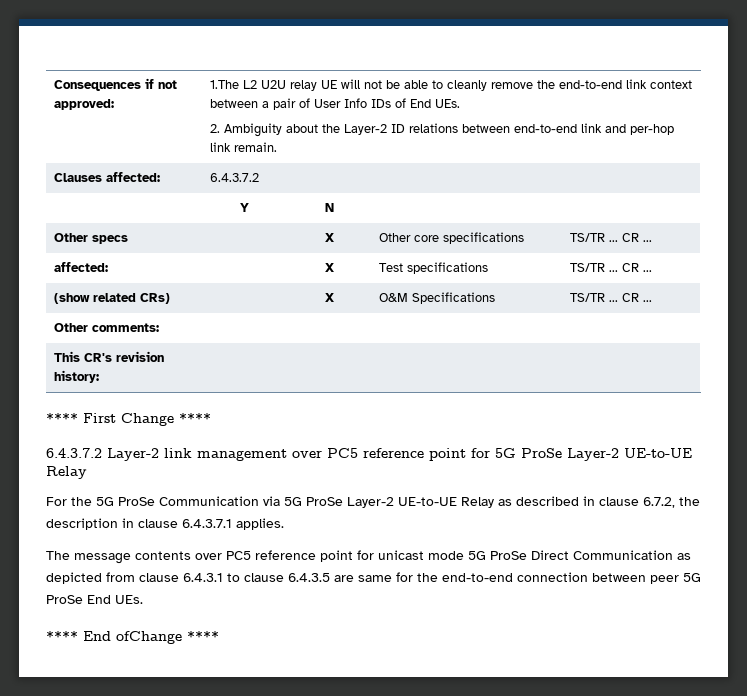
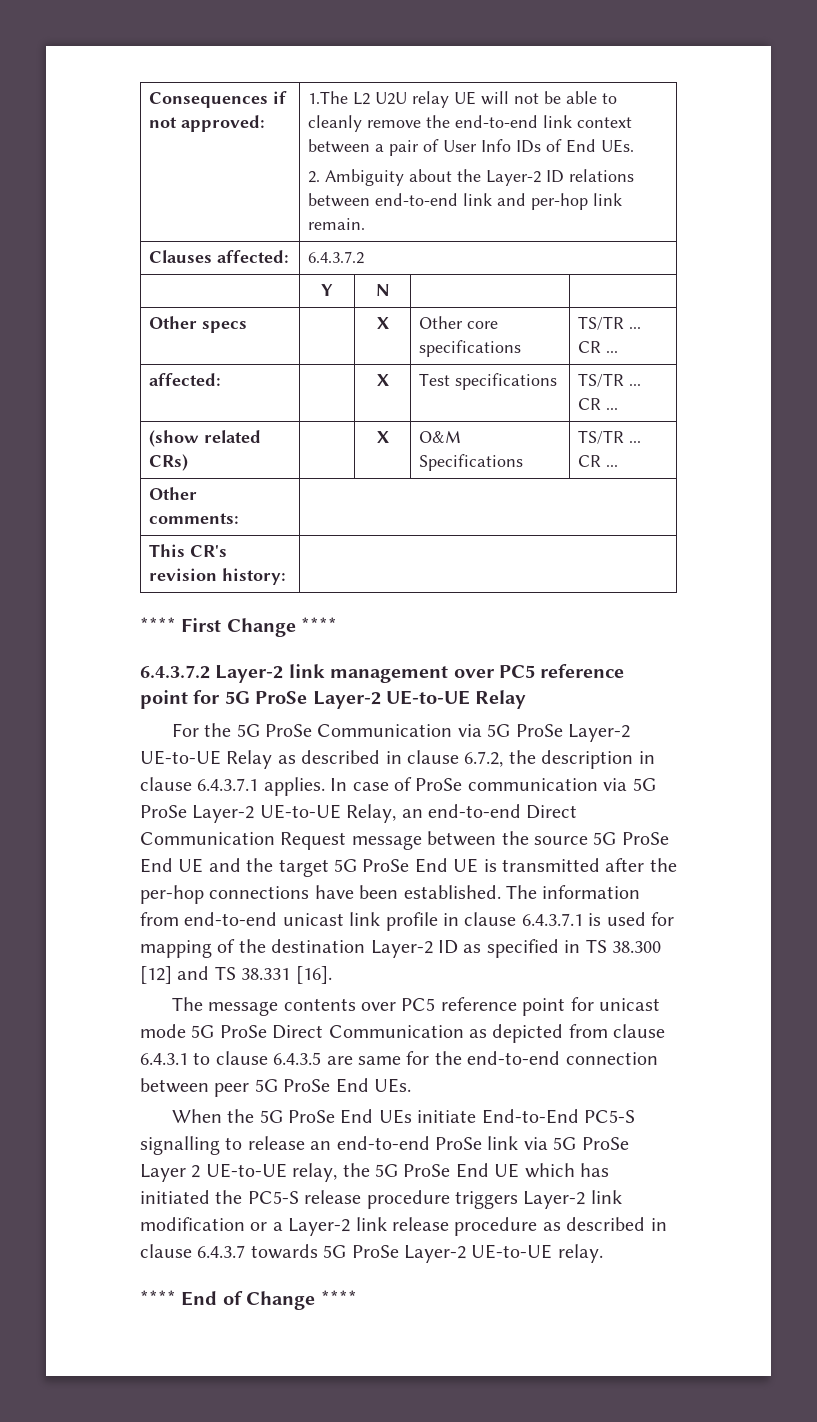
(284, 524) none -> [330,777,656,791] [140,804,578,823] [140,831,669,850] [140,858,677,877] [140,885,641,904] [140,912,674,931] [140,939,661,958] [140,966,332,984] In case of ProSe communication via 5G ProSe Layer-2 UE-to-UE Relay, an end-to-end Direct Communication Request message between the source 5G ProSe End UE and the target 5G ProSe End UE is transmitted after the per-hop connections have been established. The information from end-to-end unicast link profile in clause 6.4.3.7.1 is used for mapping of the destination Layer-2 ID as specified in TS 38.300 [12] and TS 38.331 [16].
(143, 599) none -> [171,1109,635,1124] [140,1136,629,1155] [140,1163,609,1182] [140,1190,622,1209] [140,1217,667,1236] [140,1244,603,1263] // When the 5G ProSe End UEs initiate End-to-End PC5-S signalling to release an end-to-end ProSe link via 5G ProSe Layer 2 UE-to-UE relay, the 5G ProSe End UE which has initiated the PC5-S release procedure triggers Layer-2 link modification or a Layer-2 link release procedure as described in clause 6.4.3.7 towards 5G ProSe Layer-2 UE-to-UE relay.
[116,631,182,644] ofChange -> [222,1291,316,1310] of Change

